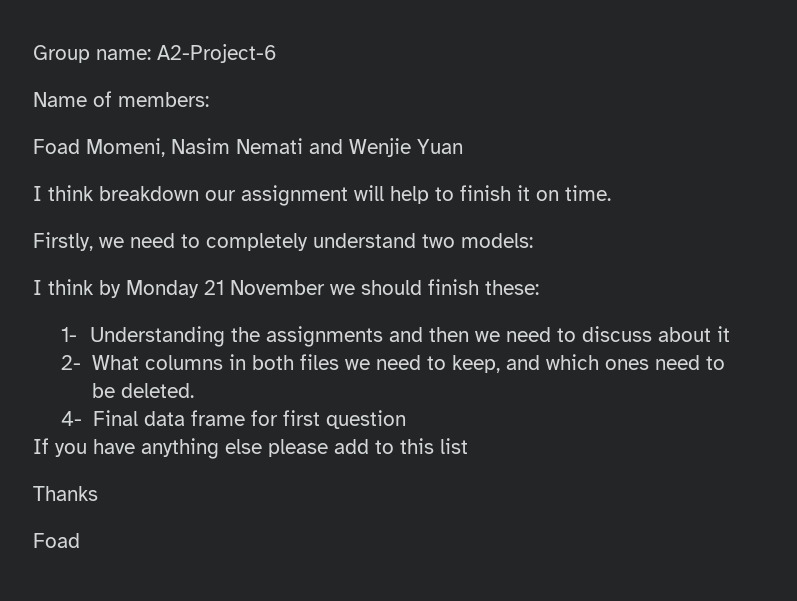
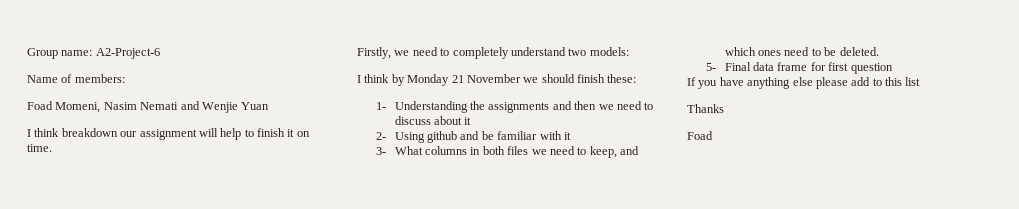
(82, 362) none -> [394,131,571,143] [375,147,386,155] Using github and be familiar with it // 3-
[61,411,83,426] 4- -> [705,63,716,71] 5-

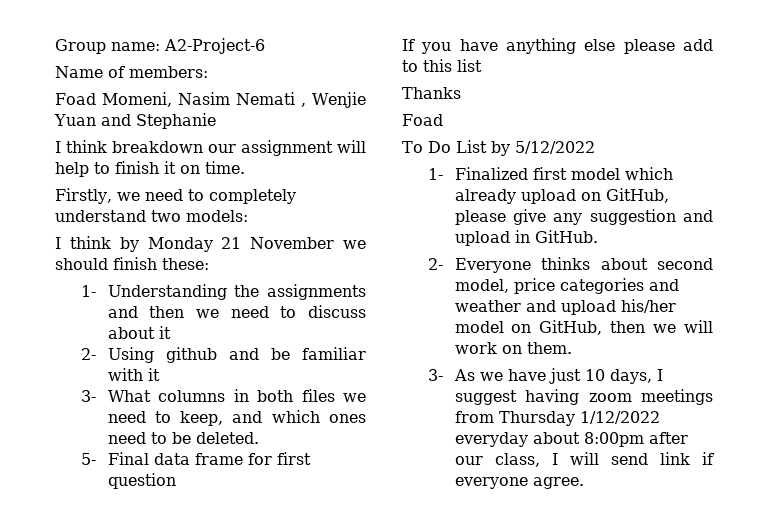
[180,101,200,110] and -> [301,103,307,107] ,
(270, 106) none -> [100,113,216,129] and Stephanie
(713, 135) none -> [402,140,595,156] [428,167,673,180] [454,188,669,204] [454,209,713,225] [454,230,598,246] [428,257,713,273] [454,278,679,294] [454,299,676,315] [454,320,713,335] [454,342,572,354] [428,368,663,384] [454,389,713,405] [454,411,660,426] [454,432,688,447] [454,452,714,467] [454,477,584,489] // To Do List by 5/12/2022 // 1- Finalized first model which already upload on GitHub, please give any suggestion and upload in GitHub. // 2- Everyone thinks about second model, price categories and weather and upload his/her model on GitHub, then we will work on them. // 3- As we have just 10 days, I suggest having zoom meetings from Thursday 1/12/2022 everyday about 8:00pm after our class, I will send link if everyone agree.

